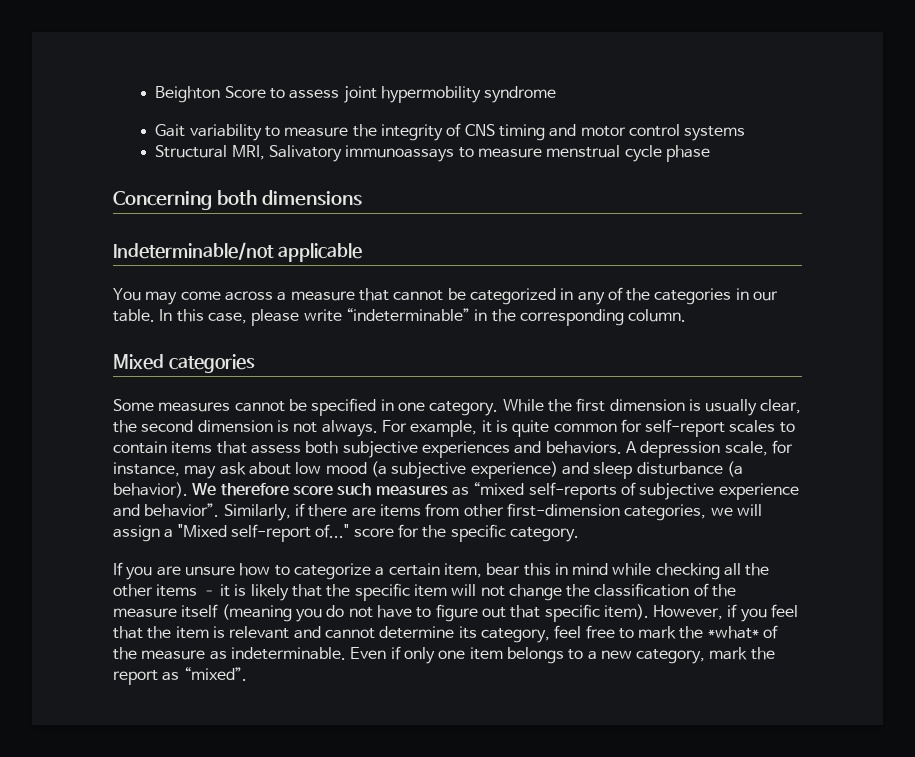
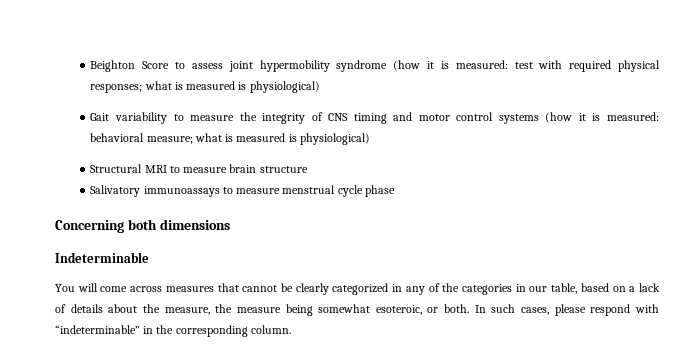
(557, 94) none -> [393,60,660,72] [90,81,320,93] (how it is measured: test with required physical responses; what is measured is physiological)
[155,145,265,160] // Structural MRI, -> [545,112,659,123] [90,133,370,145] [90,164,308,173] (how it is measured: behavioral measure; what is measured is physiological) // Structural MRI to measure brain structure //
[113,242,362,262] Indeterminable/not applicable -> [55,252,149,263] Indeterminable
[145,291,178,305] may -> [77,283,98,292] will
[277,291,355,301] a measure -> [165,286,214,292] measures
(466, 294) none -> [295,283,329,295] clearly
[113,309,342,326] table. In this case, please write -> [551,283,660,294] [55,304,659,316] table, based on a lack of details about the measure, the measure being somewhat esoteroic, or both. In such cases, please respond with
[113,354,255,373] [113,398,802,416] [113,419,795,437] [113,440,793,458] [113,461,743,479] [113,482,799,500] [113,503,762,521] [113,524,579,542] [113,562,770,580] [113,583,737,601] [113,604,799,622] [113,625,779,643] [113,646,775,664] [113,667,247,685] // Mixed categories // Some measures cannot be specified in one category. While the first dimension is usually clear, the second dimension is not always. For example, it is quite common for self-report scales to contain items that assess both subjective experiences and behaviors. A depression scale, for instance, may ask about low mood (a subjective experience) and sleep disturbance (a behavior). We therefore score such measures as “mixed self-reports of subjective experience and behavior”. Similarly, if there are items from other first-dimension categories, we will assign a "Mixed self-report of..." score for the specific category. // If you are unsure how to categorize a certain item, bear this in mind while checking all the other items – it is likely that the specific item will not change the classification of the measure itself (meaning you do not have to figure out that specific item). However, if you feel that the item is relevant and cannot determine its category, feel free to mark the *what* of the measure as indeterminable. Even if only one item belongs to a new category, mark the report as “mixed”. -> (291, 329) none

